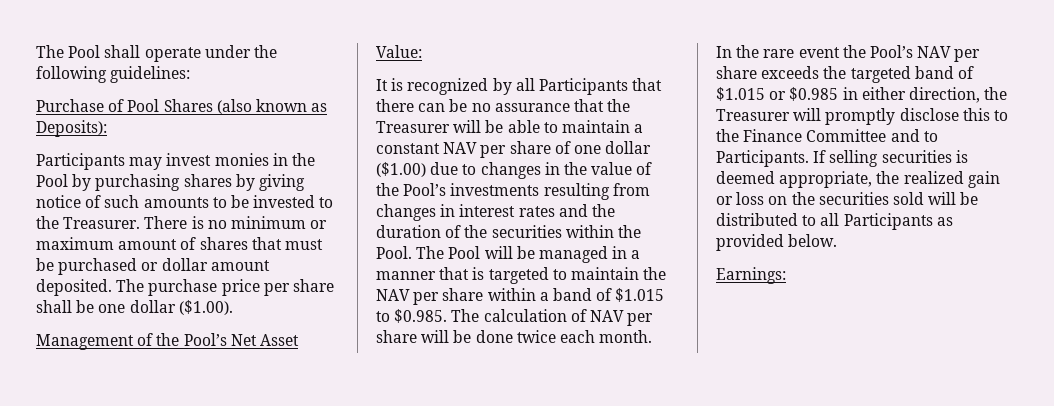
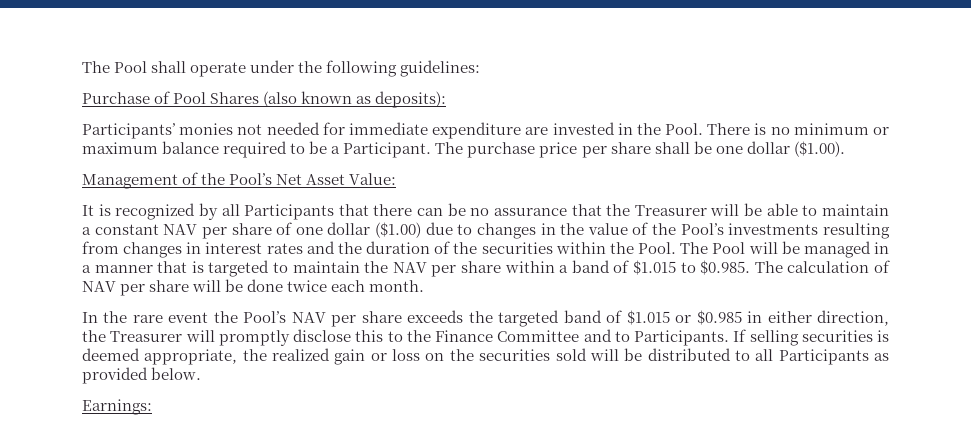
[36,120,107,137] [36,153,315,170] [36,174,305,191] [36,195,334,208] [36,216,141,229] Deposits): // Participants may invest monies in the Pool by purchasing shares by giving notice of such amounts to be invested to the Treasurer. -> [375,91,447,108] [82,122,704,139] deposits): // Participants’ monies not needed for immediate expenditure are invested in the Pool.
[118,237,323,250] [36,258,270,275] [36,279,112,296] amount of shares that must be purchased or dollar amount deposited. -> [162,141,432,158] balance required to be a Participant.

